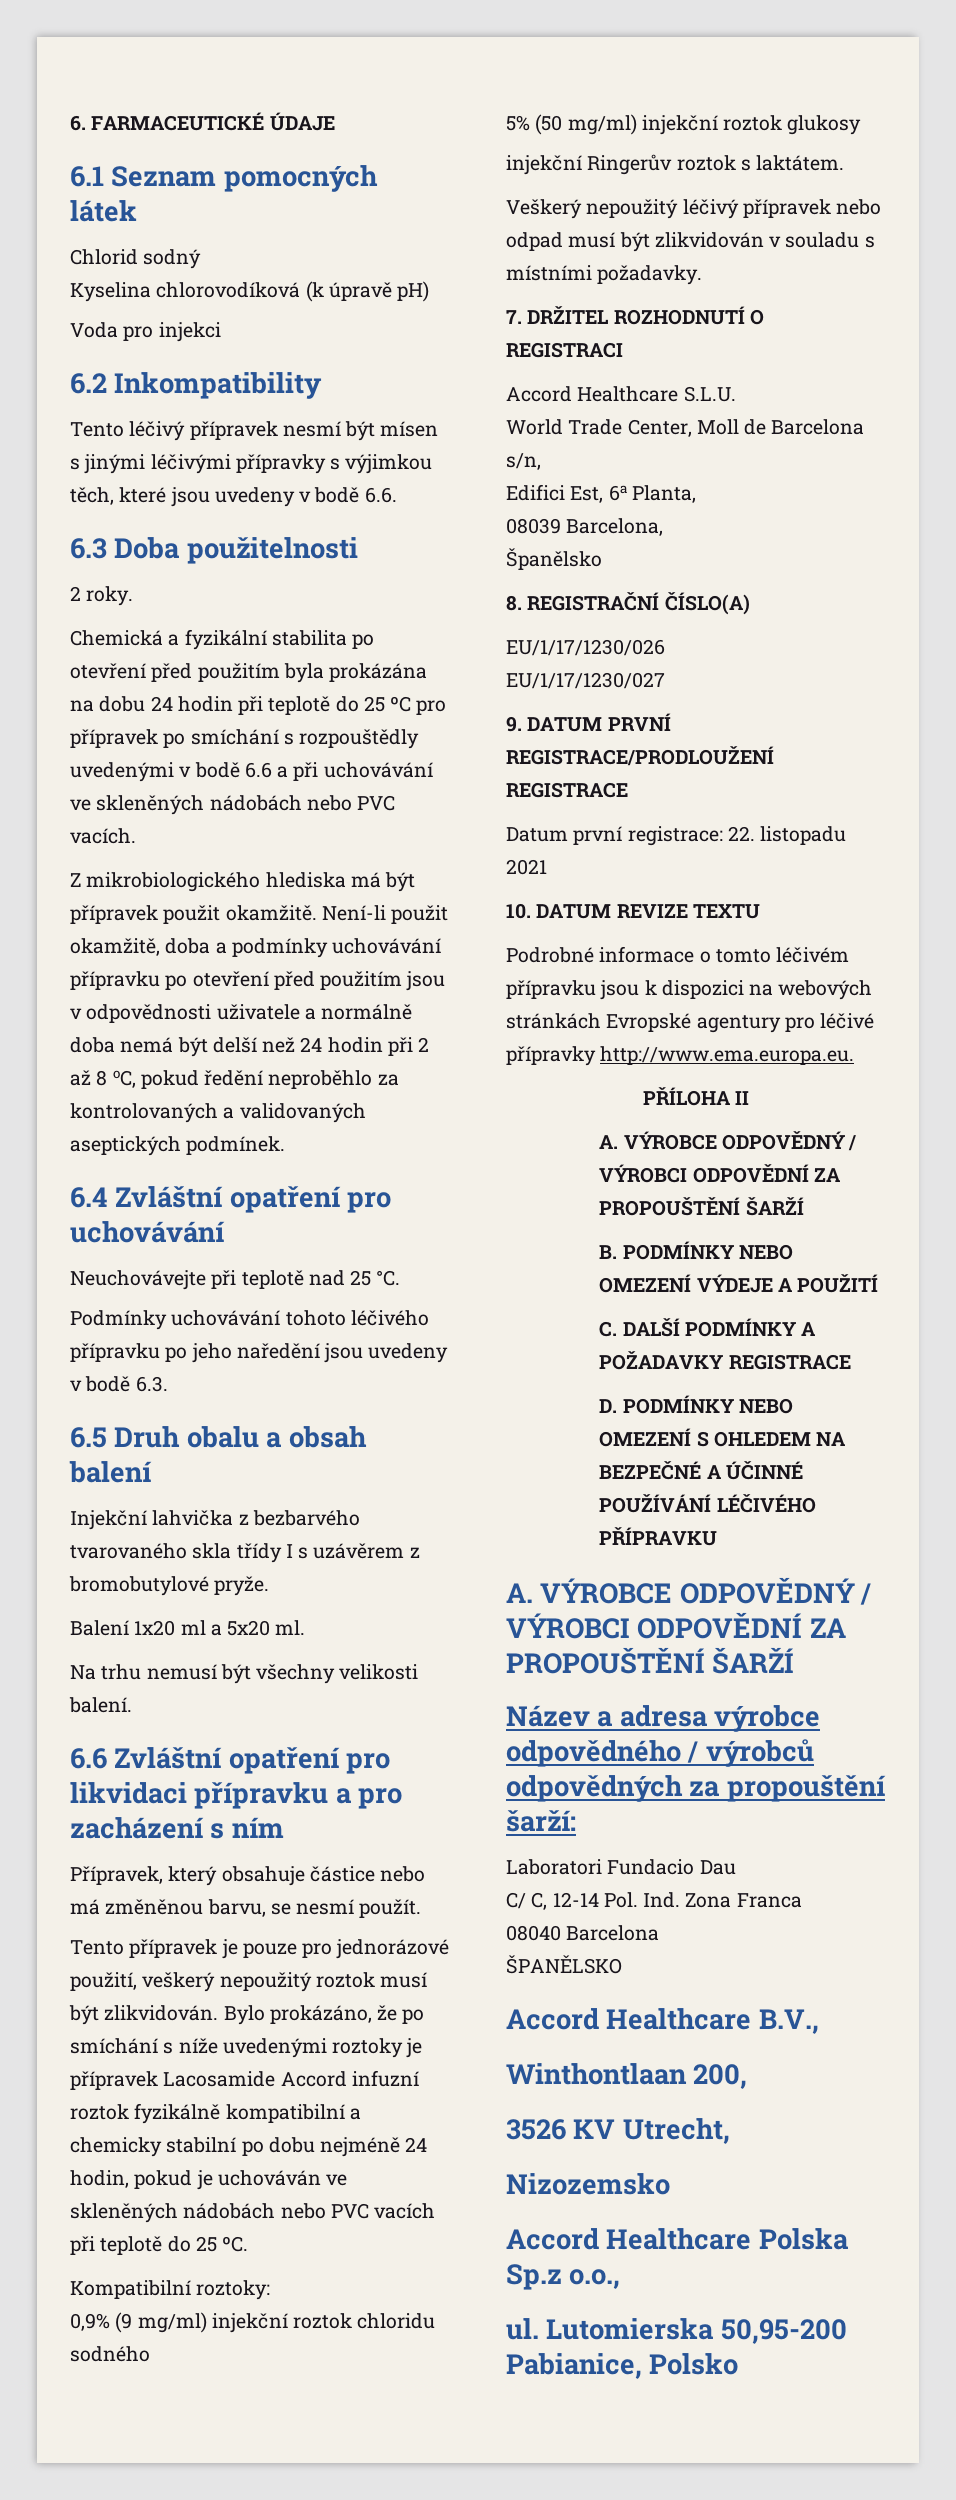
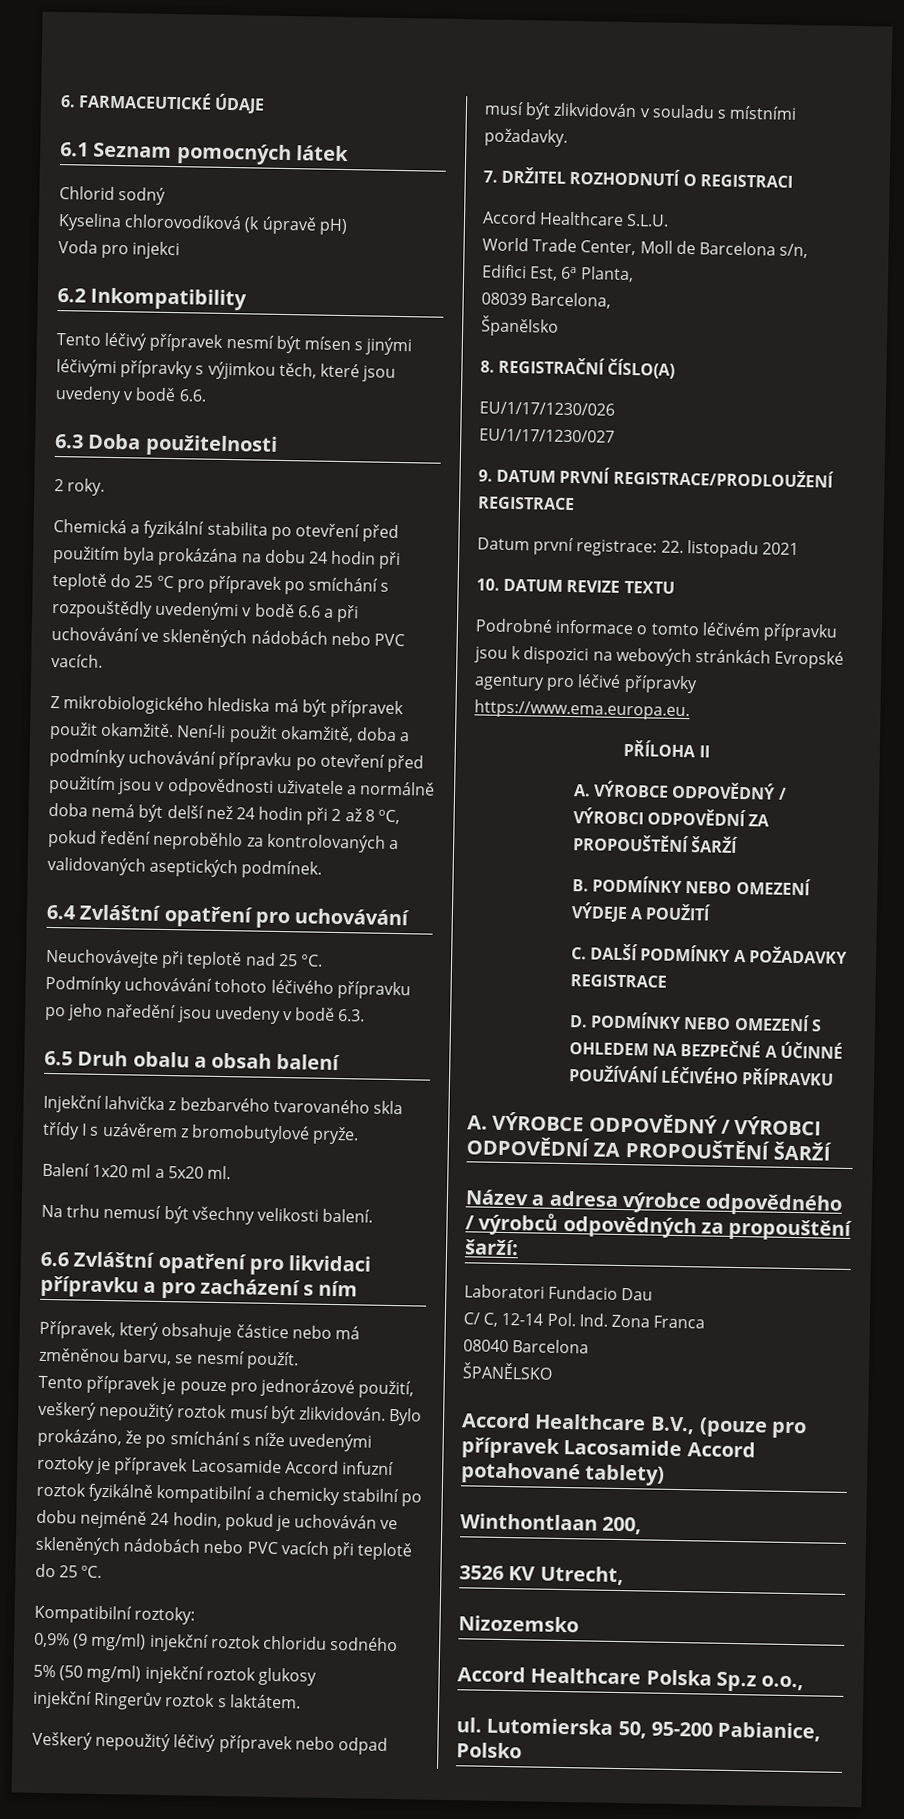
[600,1046,855,1065] http://www.ema.europa.eu. -> [474,699,690,721] https://www.ema.europa.eu.
(819, 2021) none -> [698,1417,808,1439] [461,1437,756,1459] [461,1462,666,1486] (pouze pro přípravek Lacosamide Accord potahované tablety)
[720,2319,847,2344] 50,95-200 -> [617,1721,713,1739] 50, 95-200

